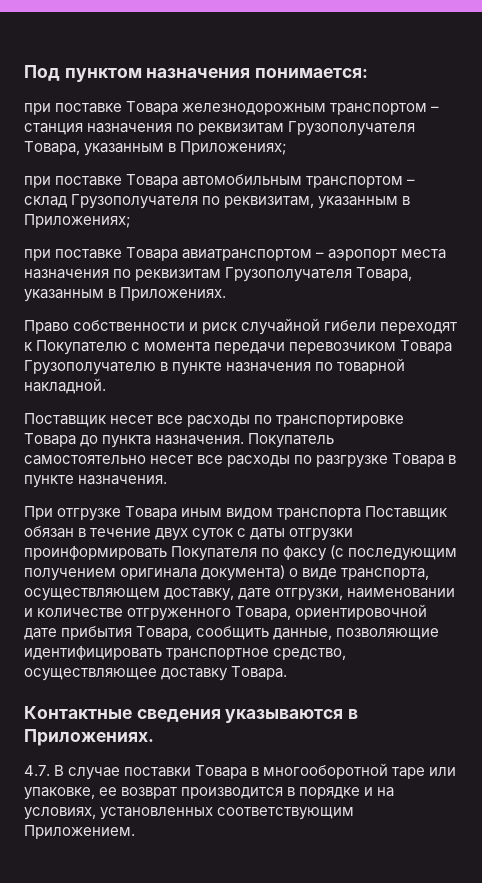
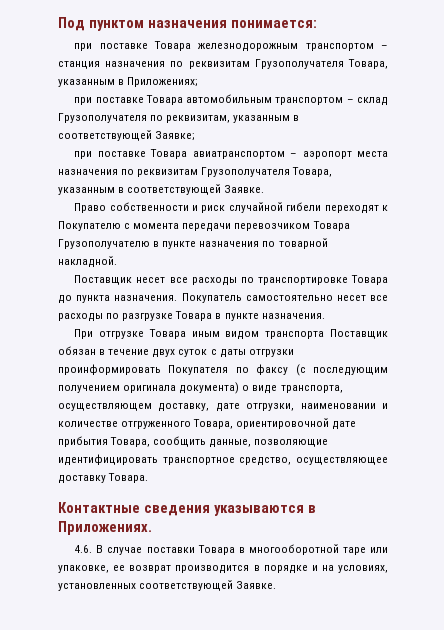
[24,214,131,228] Приложениях; -> [58,130,196,141] соответствующей Заявке;
[120,287,227,301] Приложениях. -> [127,184,265,195] соответствующей Заявке.
[24,765,50,776] 4.7. -> [74,545,93,553] 4.6.
[217,807,355,820] [24,825,135,839] соответствующим Приложением. -> [139,580,277,591] соответствующей Заявке.

